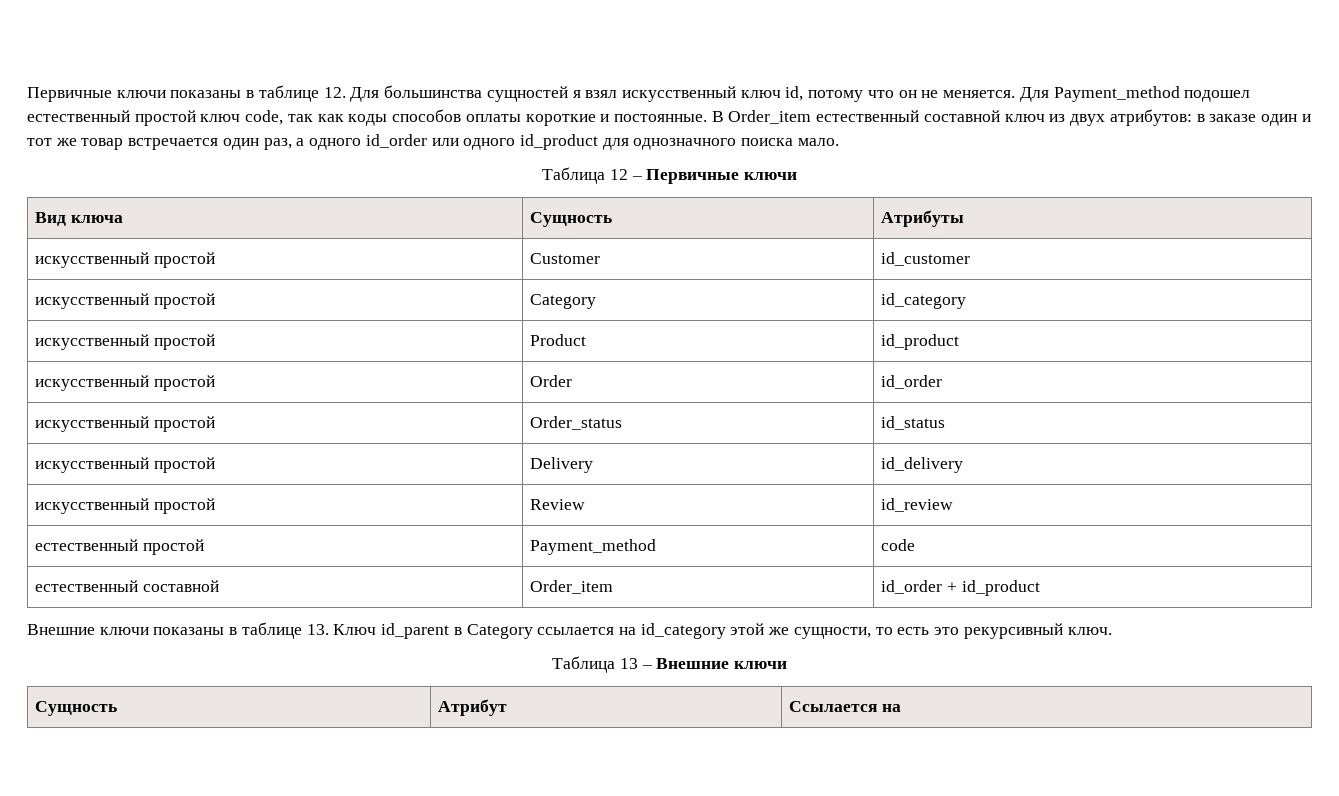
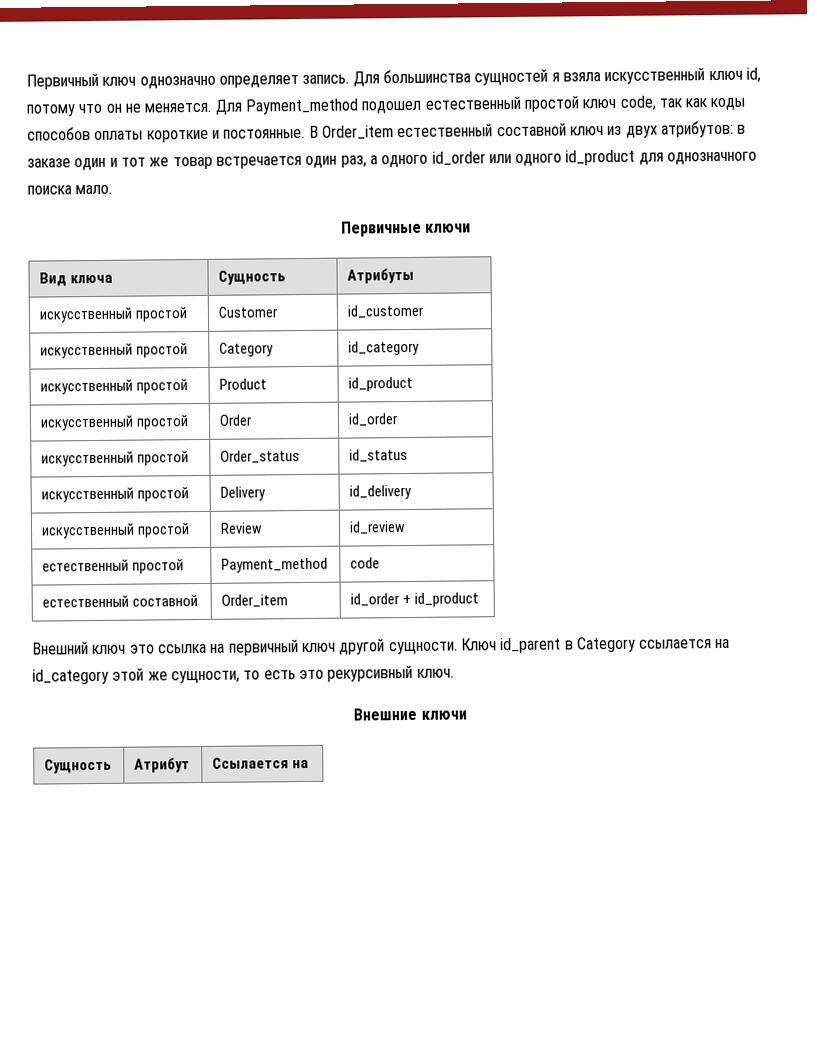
[27,85,346,102] Первичные ключи показаны в таблице 12. -> [26,72,350,90] Первичный ключ однозначно определяет запись.
[585,90,618,98] взял -> [562,72,601,82] взяла
[542,167,642,184] Таблица 12 – -> (113, 189) none
[27,622,329,639] Внешние ключи показаны в таблице 13. -> [32,638,458,656] Внешний ключ это ссылка на первичный ключ другой сущности.
[552,656,652,673] Таблица 13 – -> (454, 673) none

